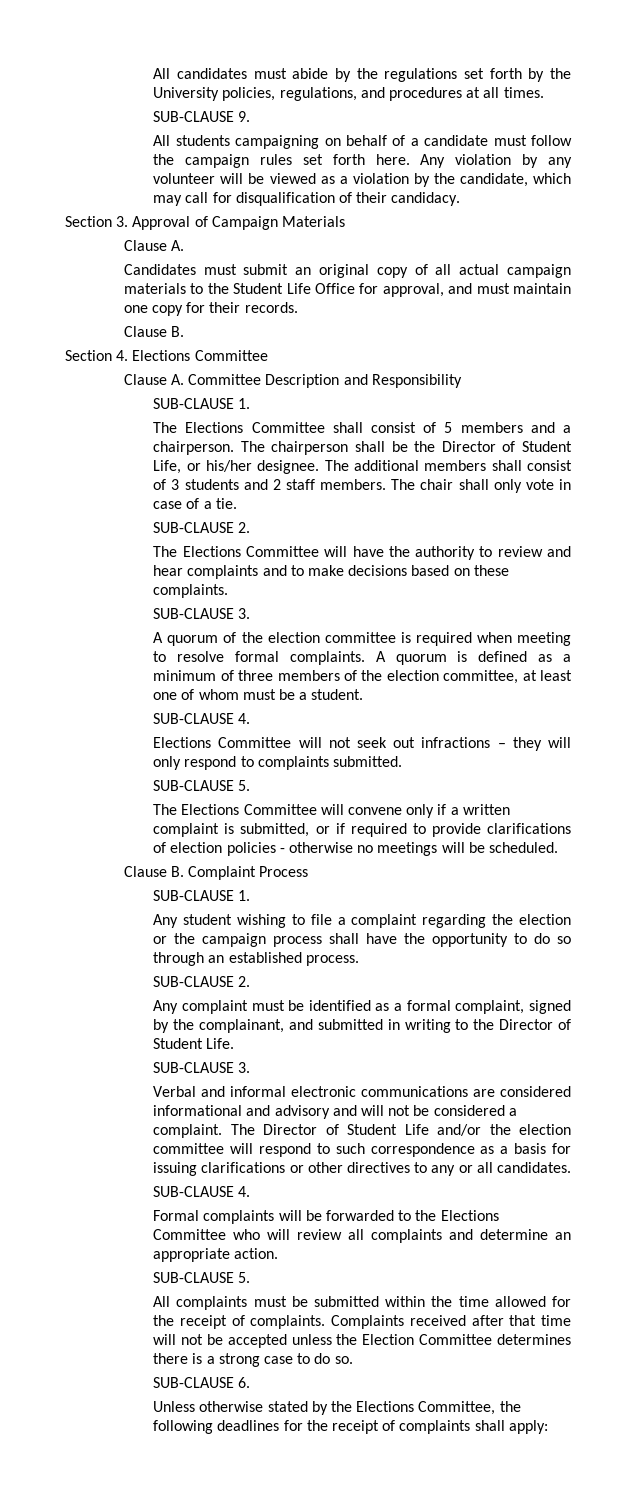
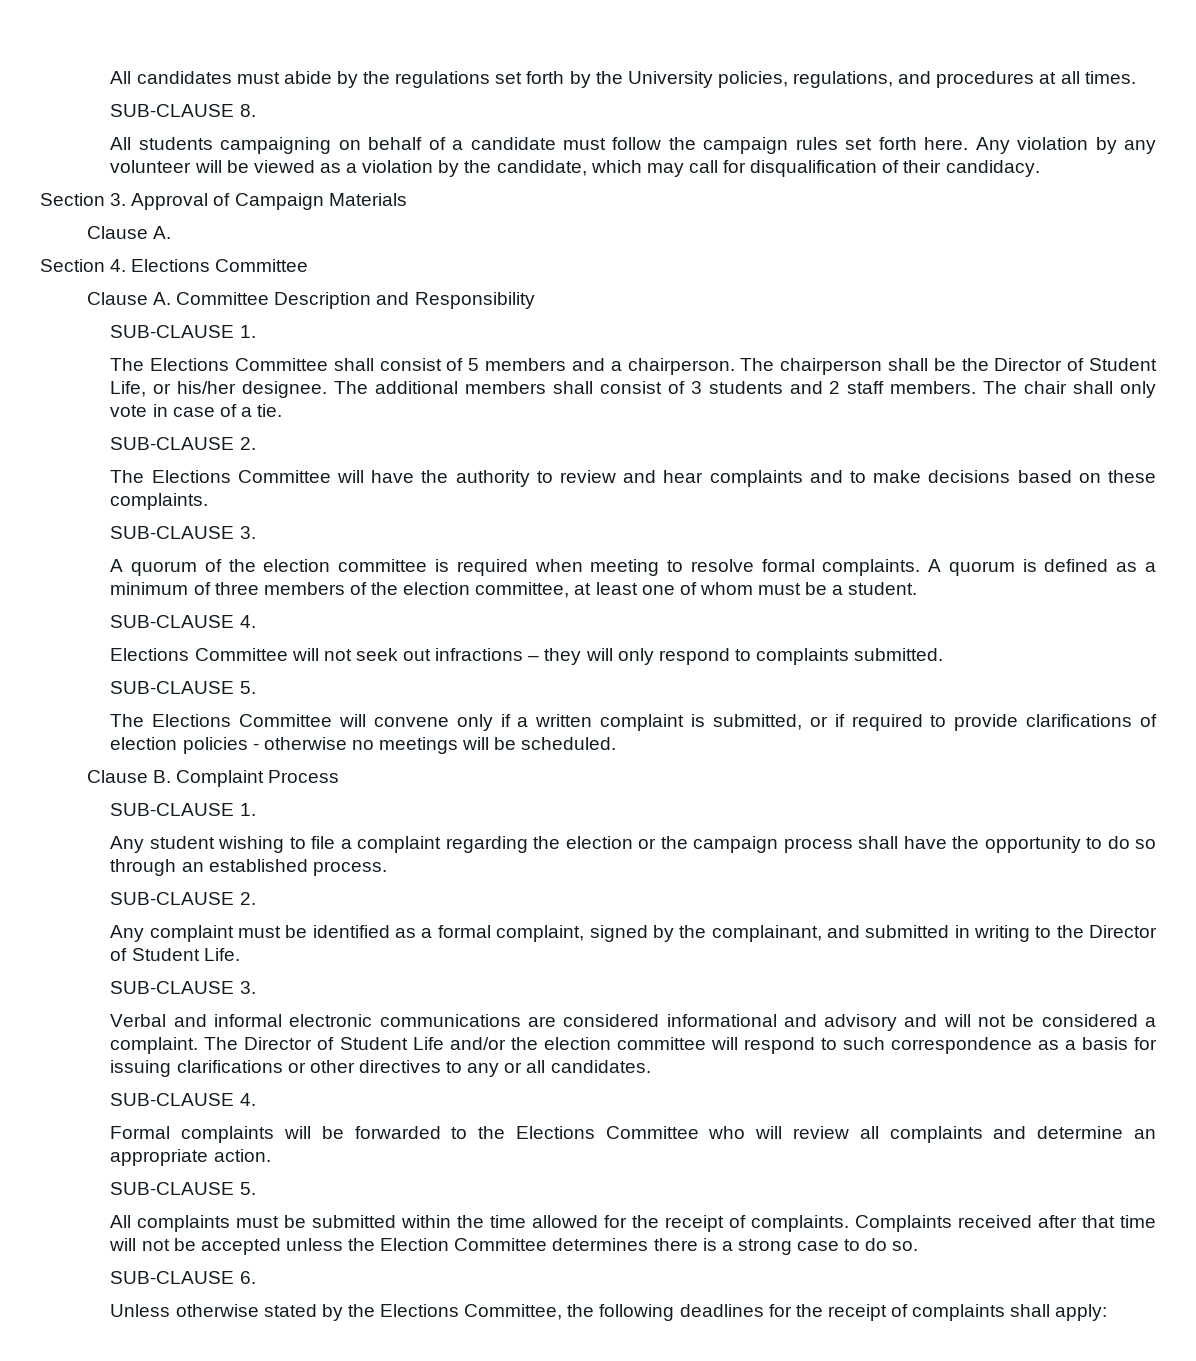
[238,111,251,122] 9. -> [239,104,256,117] 8.
[123,264,571,278] [123,283,571,297] [123,302,298,316] [123,326,185,337] // Candidates must submit an original copy of all actual campaign materials to the Student Life Office for approval, and must maintain one copy for their records. // Clause B. -> (172, 232) none

